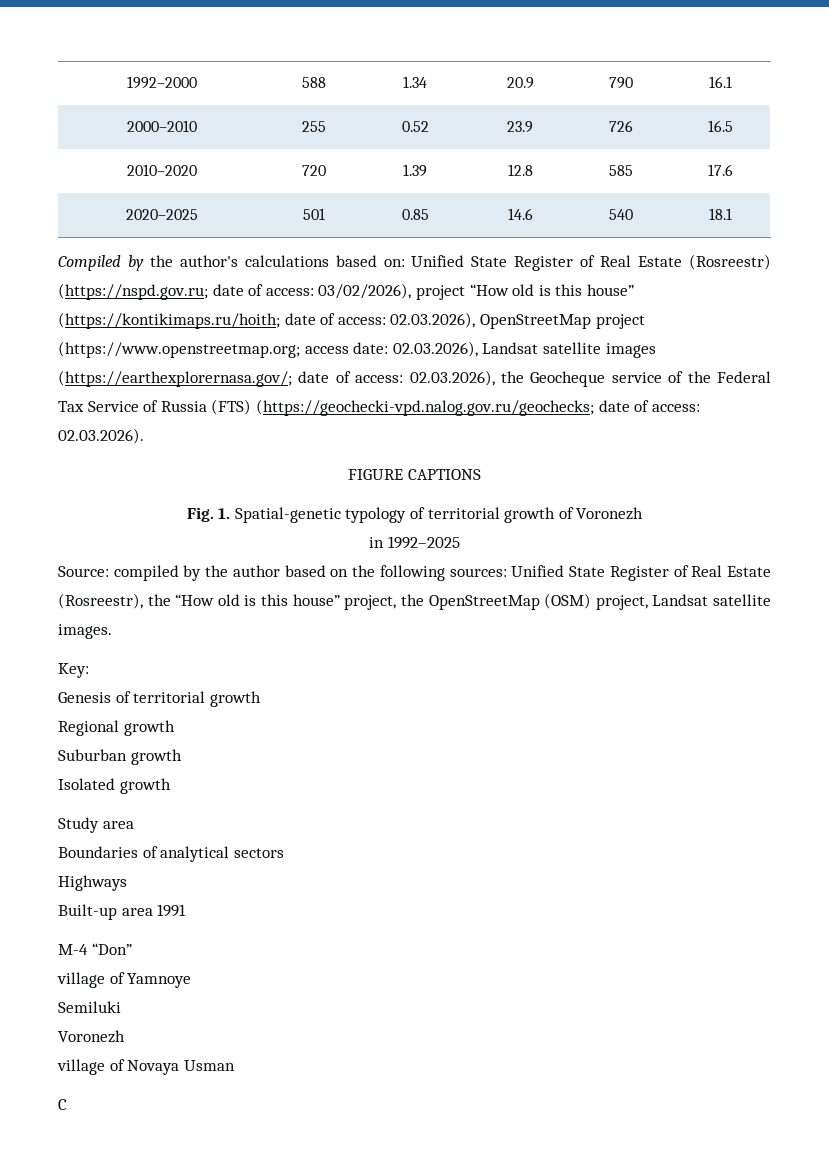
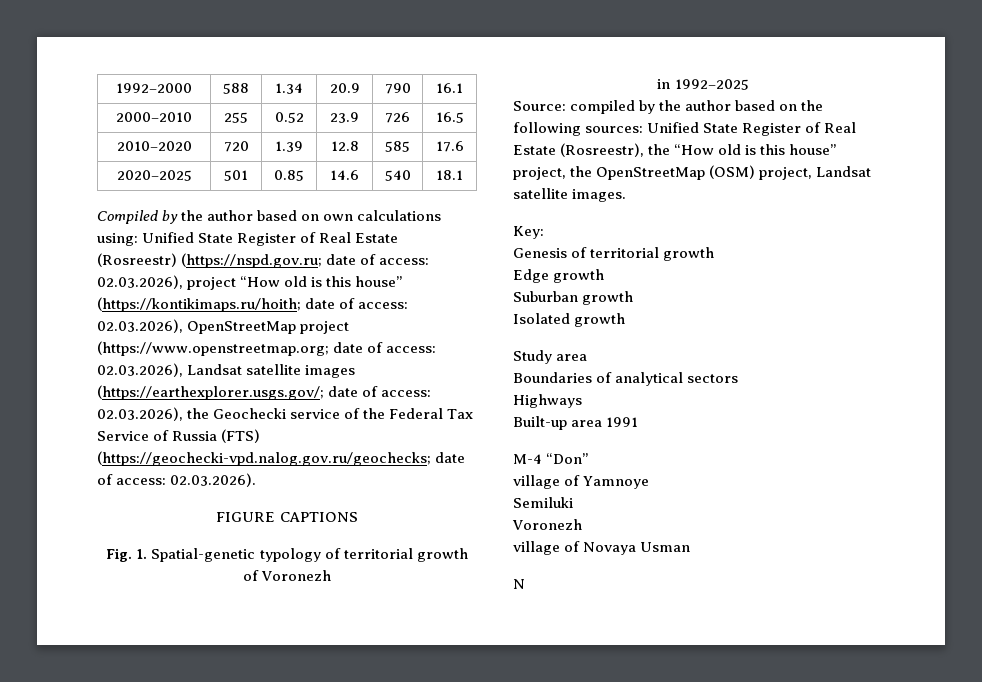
[179,255,405,267] author's calculations based on: -> [207,210,442,221] [97,233,138,246] author based on own calculations using:
[318,283,412,299] 03/02/2026), -> [97,275,183,289] 02.03.2026),
[304,342,389,354] access date: -> [333,342,437,353] date of access:
[58,370,292,387] (https://earthexplorernasa.gov/; -> [97,385,324,400] (https://earthexplorer.usgs.gov/;
[530,371,606,387] Geocheque -> [213,408,287,419] Geochecki
[58,720,119,736] Regional -> [513,269,549,283] Edge
[58,1099,67,1110] C -> [513,579,525,589] N

